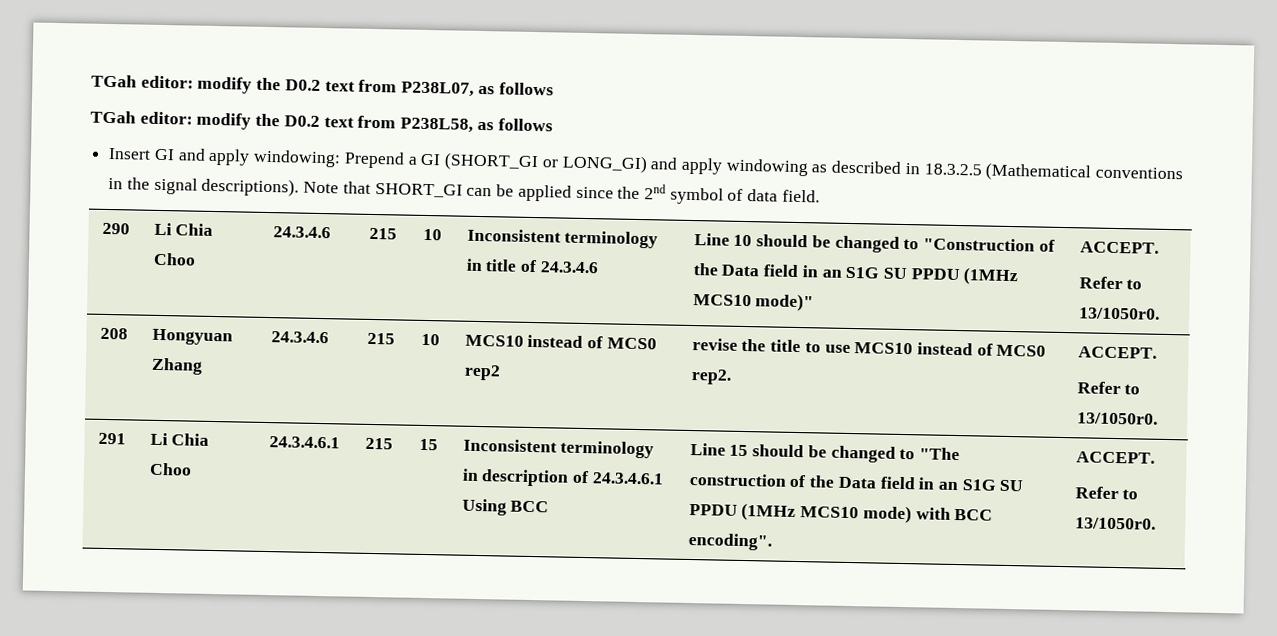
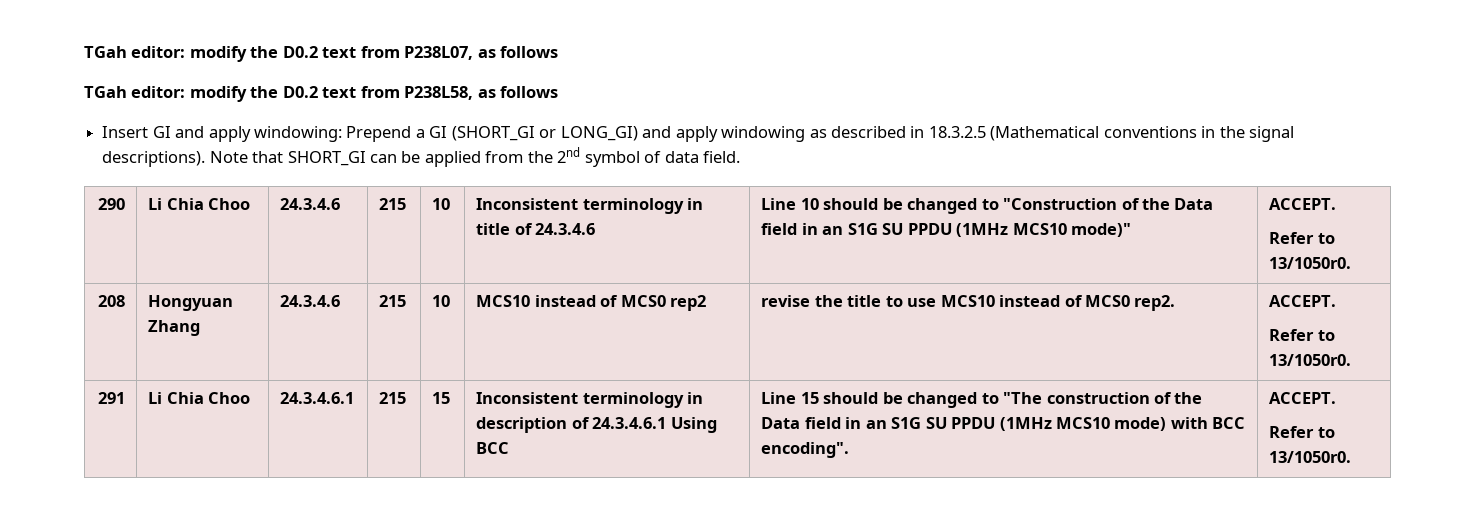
[575,186,614,199] since -> [485,151,524,163] from

